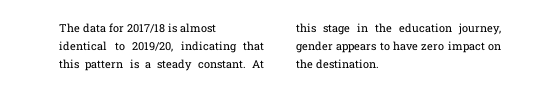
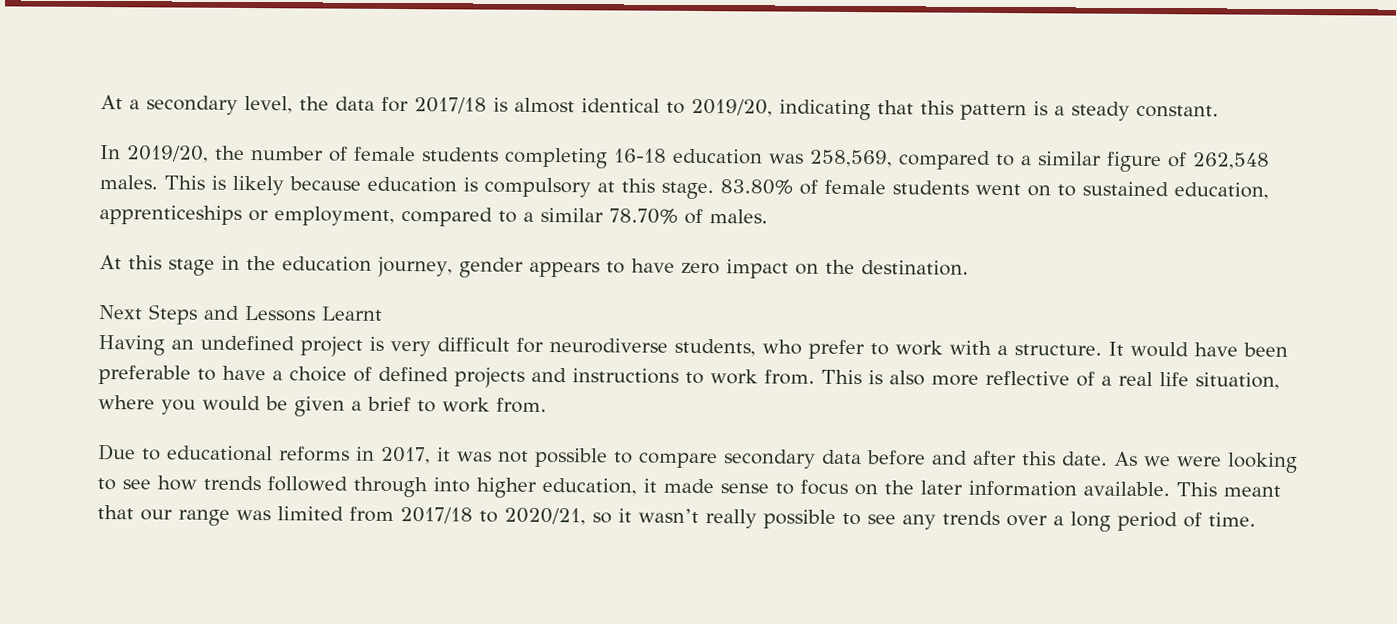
[59,23,80,33] The -> [100,95,329,115] At a secondary level, the
(246, 64) none -> [100,145,1270,173] [99,175,1269,200] [99,205,768,227] // In 2019/20, the number of female students completing 16-18 education was 258,569, compared to a similar figure of 262,548 males. This is likely because education is compulsory at this stage. 83.80% of female students went on to sustained education, apprenticeships or employment, compared to a similar 78.70% of males. //
(379, 64) none -> [98,304,383,325] [98,335,1288,360] [98,365,1280,390] [98,395,547,417] [98,444,1298,473] [97,475,1281,498] [97,505,1256,532] // Next Steps and Lessons Learnt // Having an undefined project is very difficult for neurodiverse students, who prefer to work with a structure. It would have been preferable to have a choice of defined projects and instructions to work from. This is also more reflective of a real life situation, where you would be given a brief to work from. // Due to educational reforms in 2017, it was not possible to compare secondary data before and after this date. As we were looking to see how trends followed through into higher education, it made sense to focus on the later information available. This meant that our range was limited from 2017/18 to 2020/21, so it wasn’t really possible to see any trends over a long period of time.

